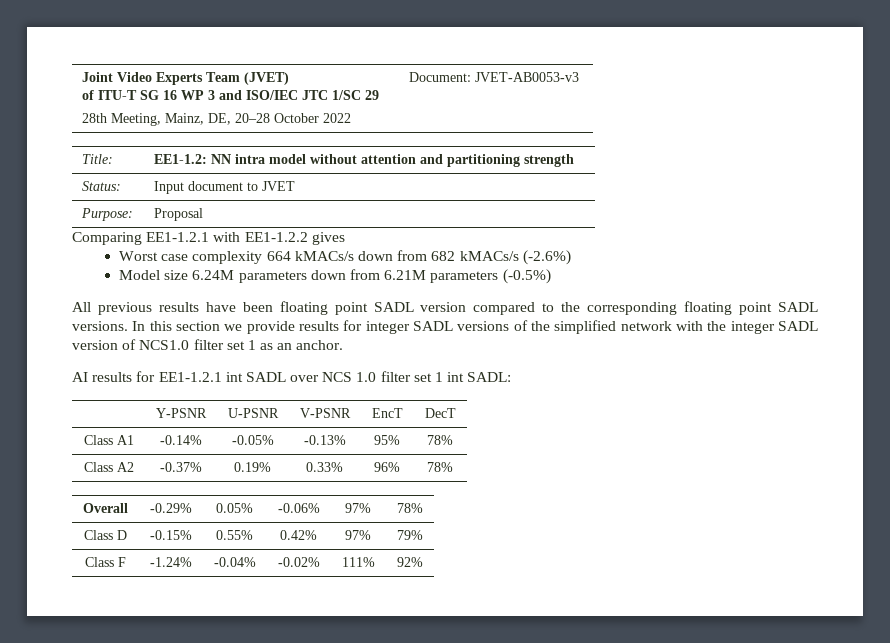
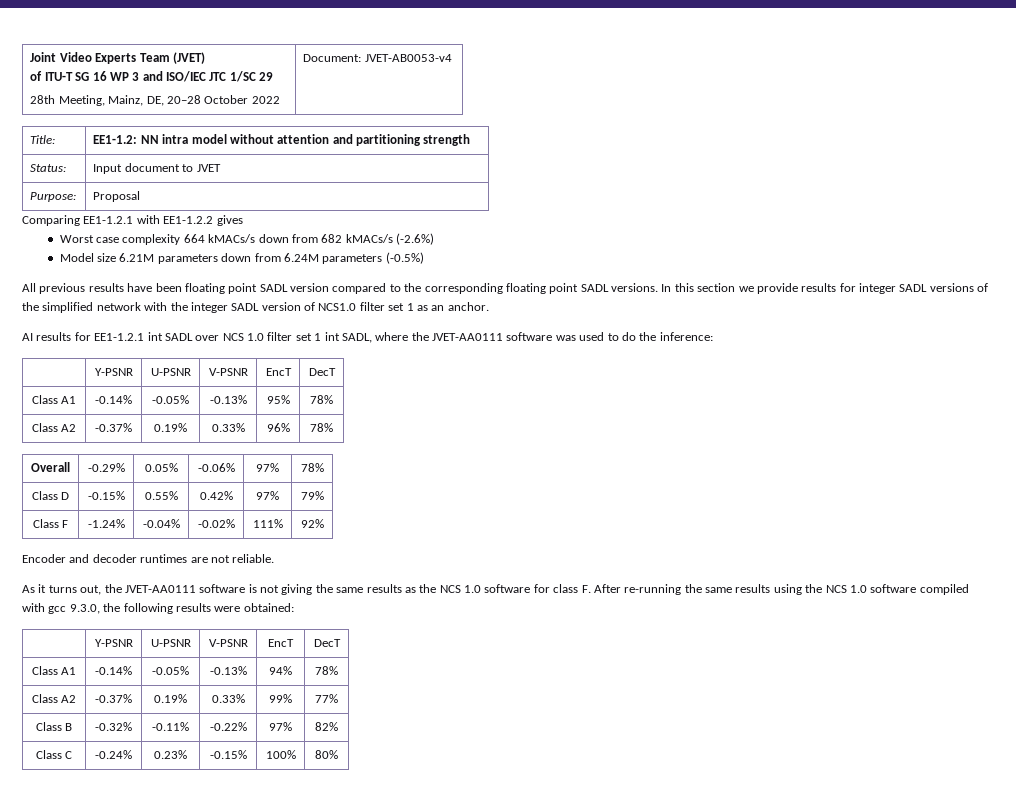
[475,72,580,82] JVET-AB0053-v3 -> [364,54,452,62] JVET-AB0053-v4
[192,270,235,280] 6.24M -> [119,253,155,262] 6.21M
[384,270,427,280] 6.21M -> [283,253,319,262] 6.24M
[467,372,512,382] SADL: -> [341,332,713,343] SADL, where the JVET-AA0111 software was used to do the inference:
(423, 562) none -> [22,554,275,563] [22,584,969,595] [22,603,294,614] [94,639,133,647] [150,639,191,647] [208,639,248,647] [268,639,294,647] [313,639,341,647] [31,666,77,675] [95,666,132,675] [152,666,189,675] [209,666,247,675] [269,666,292,675] [315,666,338,675] [31,694,77,703] [95,694,132,703] [154,694,187,703] [211,694,245,703] [269,694,292,703] [315,694,338,703] [35,722,73,731] [95,722,132,731] [152,722,189,731] [209,722,247,731] [269,722,292,731] [315,722,338,731] [35,750,73,759] [95,750,132,759] [154,750,187,759] [209,750,247,759] [265,750,296,759] [315,750,338,759] // Encoder and decoder runtimes are not reliable. // As it turns out, the JVET-AA0111 software is not giving the same results as the NCS 1.0 software for class F. After re-running the same results using the NCS 1.0 software compiled with gcc 9.3.0, the following results were obtained: // | Y-PSNR | U-PSNR | V-PSNR | EncT | DecT // Class A1 | -0.14% | -0.05% | -0.13% | 94% | 78% // Class A2 | -0.37% | 0.19% | 0.33% | 99% | 77% // Class B | -0.32% | -0.11% | -0.22% | 97% | 82% // Class C | -0.24% | 0.23% | -0.15% | 100% | 80%

